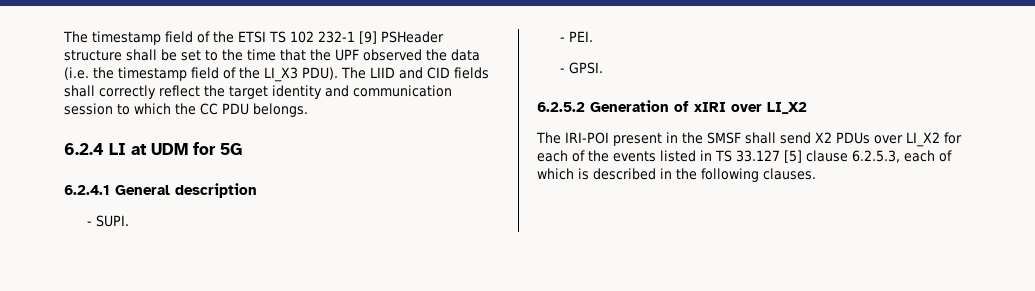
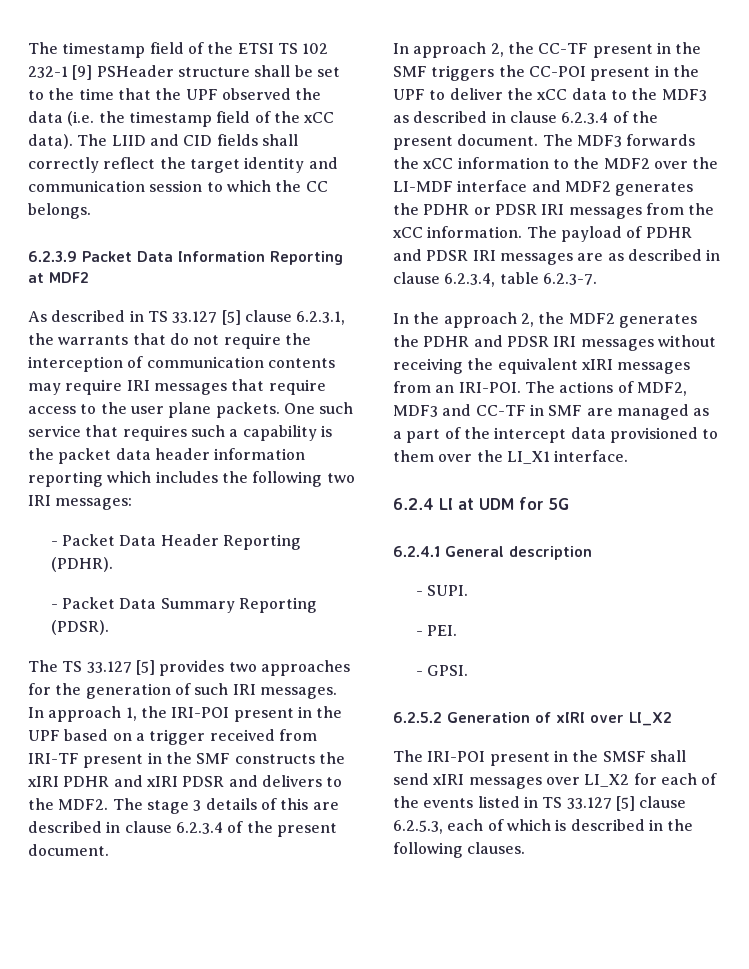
[264,67,338,82] LI_X3 PDU). -> [304,112,335,123] [28,134,73,149] xCC data).
[222,103,249,115] PDU -> (328, 186) none
(308, 110) none -> [28,251,343,265] [28,272,89,283] [28,310,346,325] [28,333,311,349] [28,356,335,372] [28,379,326,395] [28,402,354,418] [28,425,332,441] [28,448,306,464] [28,471,355,487] [28,495,133,510] [50,534,301,550] [50,557,113,572] [50,597,317,613] [50,620,109,635] [28,660,350,676] [28,683,337,699] [28,706,343,722] [28,729,317,745] [28,752,345,768] [28,775,343,787] [28,798,339,814] [28,821,337,837] [28,844,109,856] [393,42,702,58] [393,65,699,81] [393,88,707,101] [393,111,658,124] [393,134,696,150] [393,157,719,169] [393,180,694,196] [393,203,715,219] [393,226,692,242] [393,249,721,265] [393,272,597,287] [393,312,697,328] [393,335,716,351] [393,358,691,374] [393,381,687,396] [393,404,710,420] [393,427,719,443] [393,450,629,464] // 6.2.3.9 Packet Data Information Reporting at MDF2 // As described in TS 33.127 [5] clause 6.2.3.1, the warrants that do not require the interception of communication contents may require IRI messages that require access to the user plane packets. One such service that requires such a capability is the packet data header information reporting which includes the following two IRI messages: // - Packet Data Header Reporting (PDHR). // - Packet Data Summary Reporting (PDSR). // The TS 33.127 [5] provides two approaches for the generation of such IRI messages. In approach 1, the IRI-POI present in the UPF based on a trigger received from IRI-TF present in the SMF constructs the xIRI PDHR and xIRI PDSR and delivers to the MDF2. The stage 3 details of this are described in clause 6.2.3.4 of the present document. // In approach 2, the CC-TF present in the SMF triggers the CC-POI present in the UPF to deliver the xCC data to the MDF3 as described in clause 6.2.3.4 of the present document. The MDF3 forwards the xCC information to the MDF2 over the LI-MDF interface and MDF2 generates the PDHR or PDSR IRI messages from the xCC information. The payload of PDHR and PDSR IRI messages are as described in clause 6.2.3.4, table 6.2.3-7. // In the approach 2, the MDF2 generates the PDHR and PDSR IRI messages without receiving the equivalent xIRI messages from an IRI-POI. The actions of MDF2, MDF3 and CC-TF in SMF are managed as a part of the intercept data provisioned to them over the LI_X1 interface.
[815,132,870,144] X2 PDUs -> [433,774,542,789] xIRI messages

